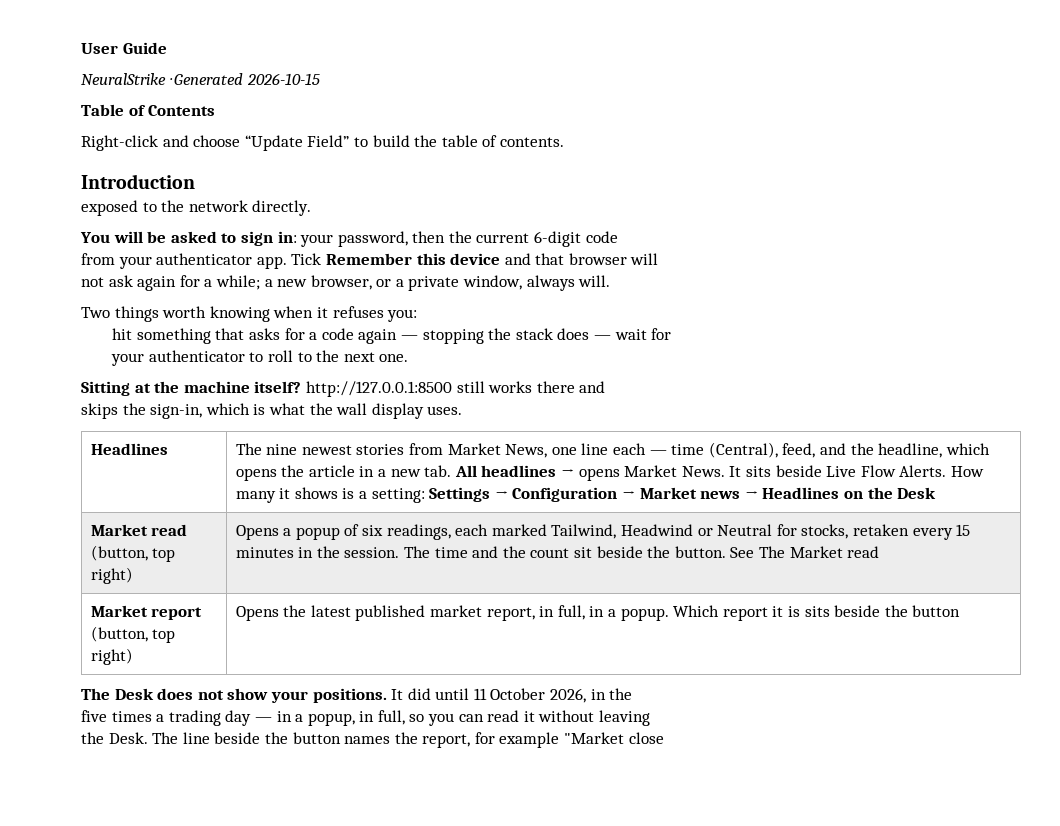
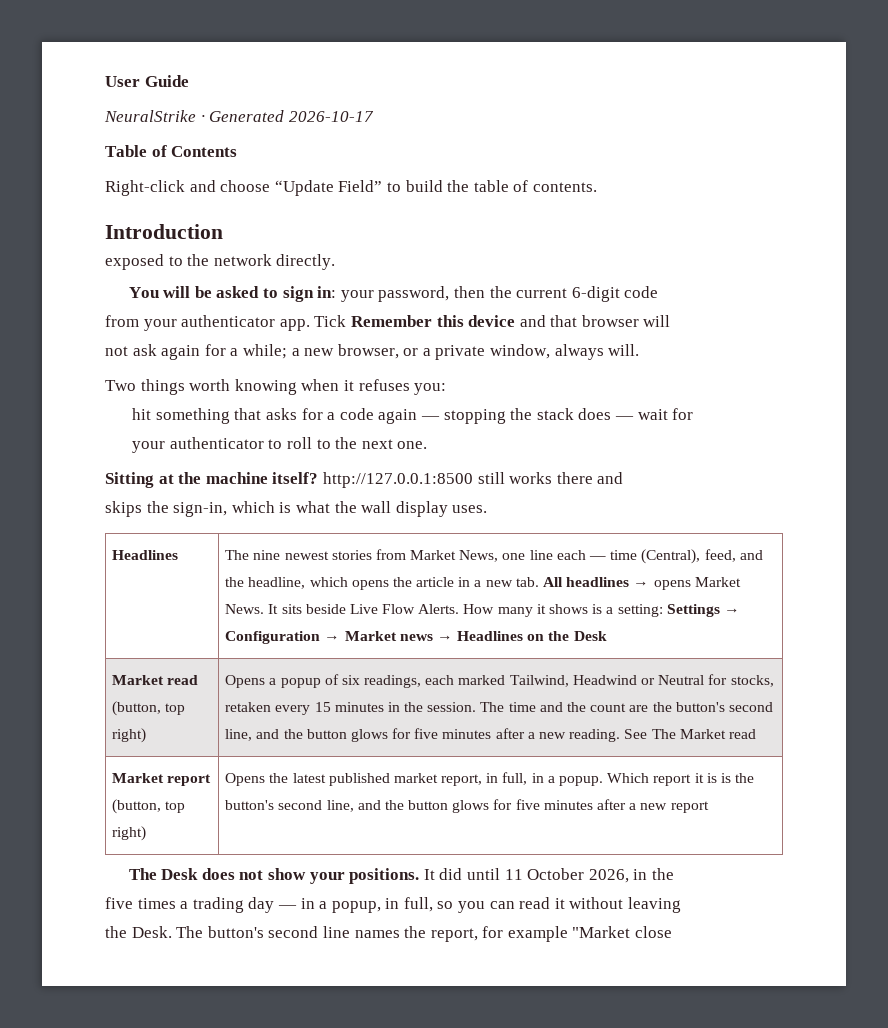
[246,73,320,85] 2026-10-15 -> [288,111,374,122] 2026-10-17
[574,546,726,558] sit beside the button. -> [629,702,773,712] [225,728,621,742] are the button's second line, and the button glows for five minutes after a new reading.
[804,605,961,617] sits beside the button -> [720,773,755,783] [225,799,709,813] is the button's second line, and the button glows for five minutes after a new report
[182,732,341,744] line beside the button -> [207,926,350,938] button's second line

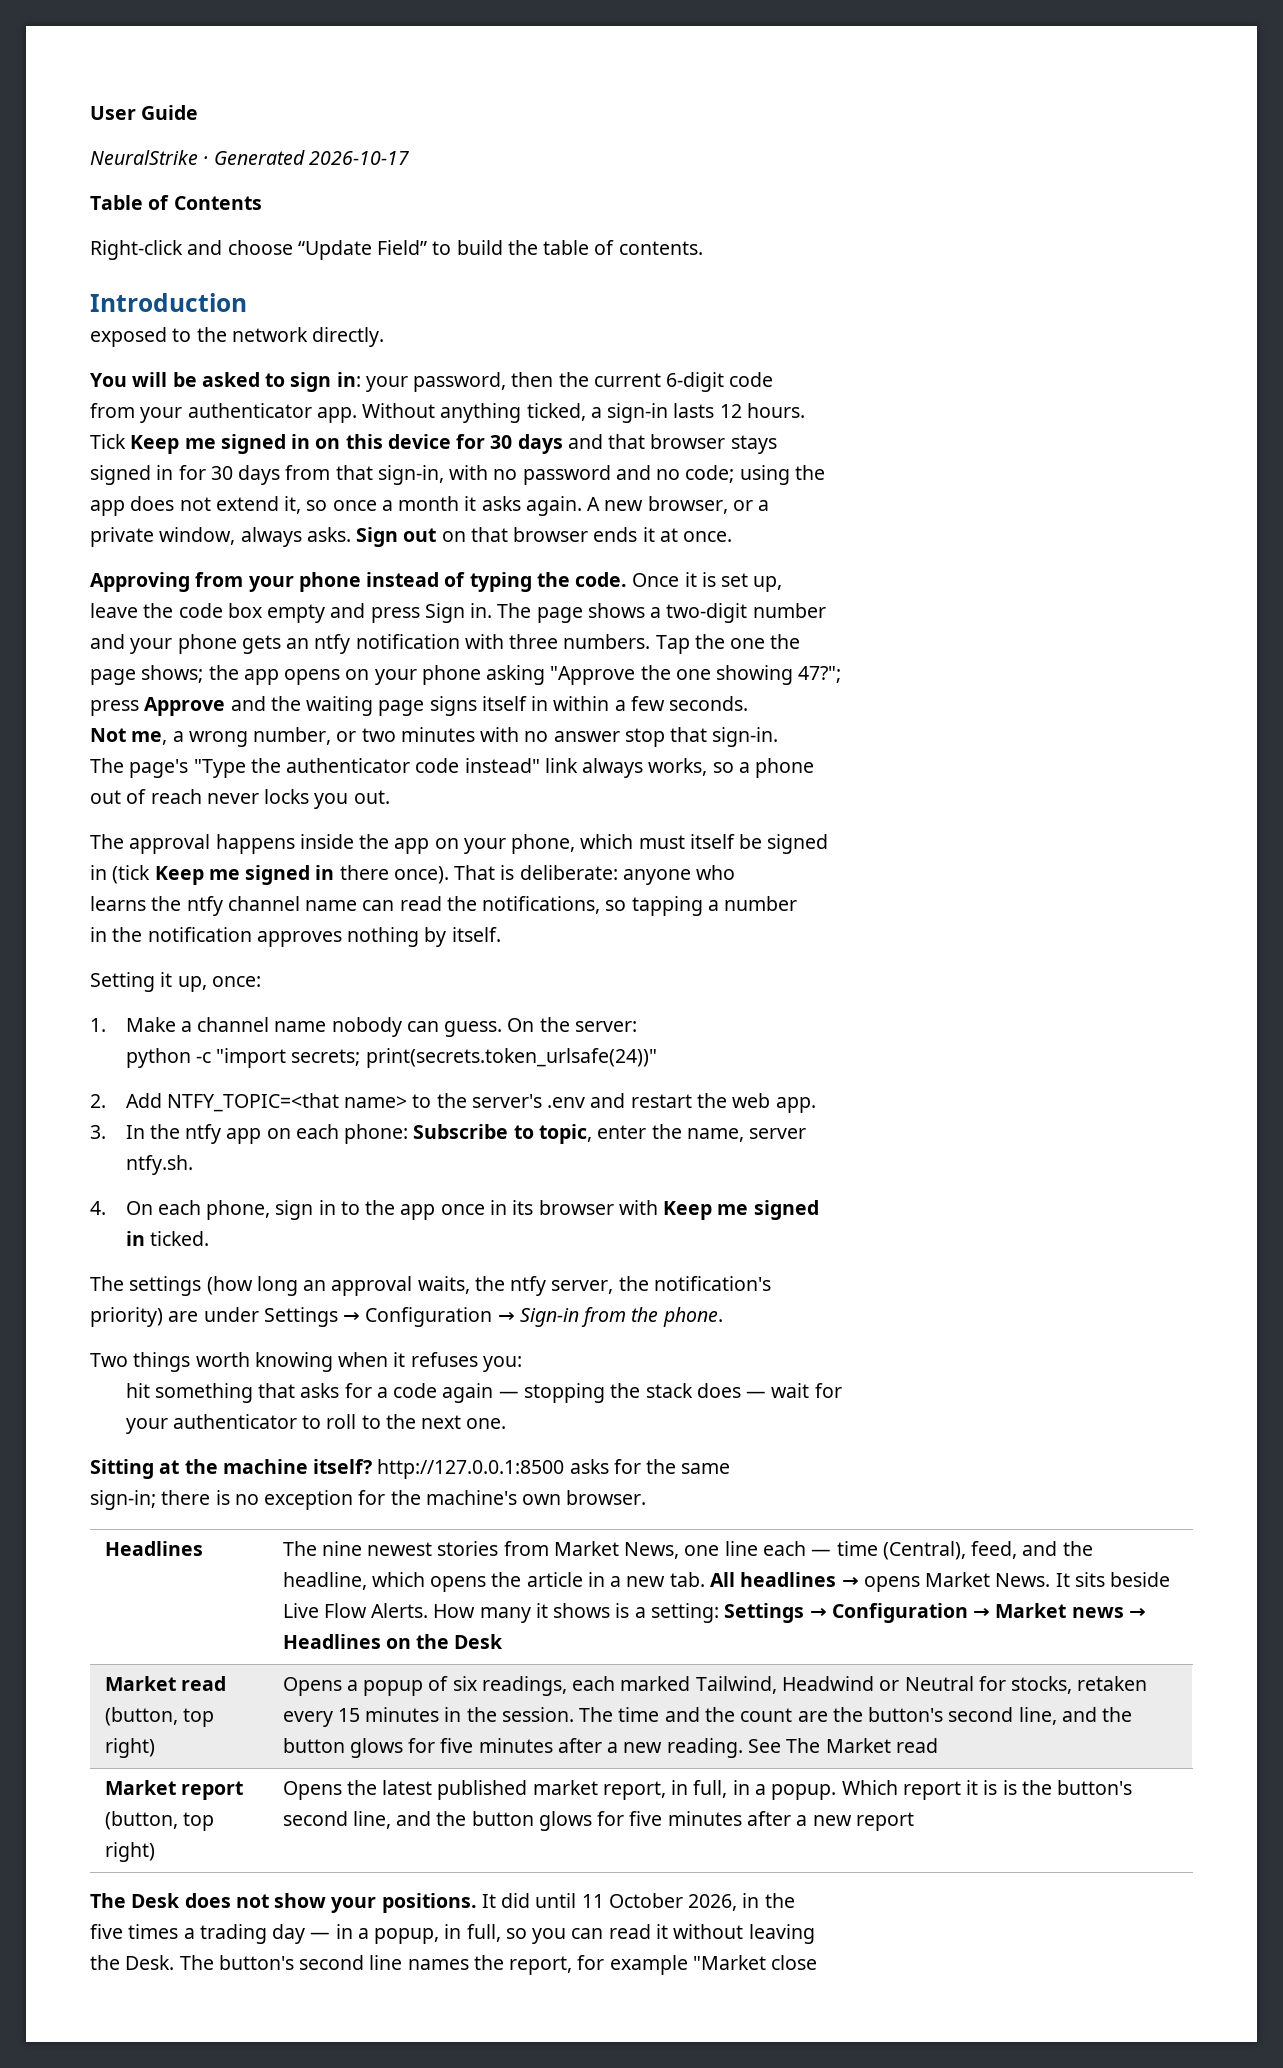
[314,315,671,327] [105,344,300,360] Tick Remember this device and that browser will // not ask again for a while; a -> [362,403,805,423] [90,434,777,454] [90,465,825,485] [90,496,601,516] Without anything ticked, a sign-in lasts 12 hours. // Tick Keep me signed in on this device for 30 days and that browser stays // signed in for 30 days from that sign-in, with no password and no code; using the // app does not extend it, so once a month it asks again. A
(431, 352) none -> (770, 505) //
[608,344,640,356] will. -> [306,527,733,547] [90,572,783,592] [90,603,826,623] [90,634,801,654] [90,665,842,685] [90,696,749,716] [90,727,779,747] [90,758,815,778] [90,789,390,809] [90,834,829,854] [90,865,736,885] [90,896,798,916] [90,927,501,947] [90,972,261,992] [90,1017,638,1037] [125,1048,657,1068] [90,1093,816,1113] [90,1124,807,1144] [125,1155,193,1175] [90,1200,819,1220] [125,1231,209,1246] [90,1276,771,1296] [90,1307,723,1327] asks. Sign out on that browser ends it at once. // Approving from your phone instead of typing the code. Once it is set up, // leave the code box empty and press Sign in. The page shows a two-digit number // and your phone gets an ntfy notification with three numbers. Tap the one the // page shows; the app opens on your phone asking "Approve the one showing 47?"; // press Approve and the waiting page signs itself in within a few seconds. // Not me, a wrong number, or two minutes with no answer stop that sign-in. // The page's "Type the authenticator code instead" link always works, so a phone // out of reach never locks you out. // The approval happens inside the app on your phone, which must itself be signed // in (tick Keep me signed in there once). That is deliberate: anyone who // learns the ntfy channel name can read the notifications, so tapping a number // in the notification approves nothing by itself. // Setting it up, once: // 1. Make a channel name nobody can guess. On the server: // python -c "import secrets; print(secrets.token_urlsafe(24))" // 2. Add NTFY_TOPIC=<that name> to the server's .env and restart the web app. // 3. In the ntfy app on each phone: Subscribe to topic, enter the name, server // ntfy.sh. // 4. On each phone, sign in to the app once in its browser with Keep me signed // in ticked. // The settings (how long an approval waits, the ntfy server, the notification's // priority) are under Settings → Configuration → Sign-in from the phone.
[477,472,624,484] [105,501,488,517] still works there and // skips the sign-in, which is what the wall display uses. -> [569,1459,731,1474] [90,1490,647,1510] asks for the same // sign-in; there is no exception for the machine's own browser.

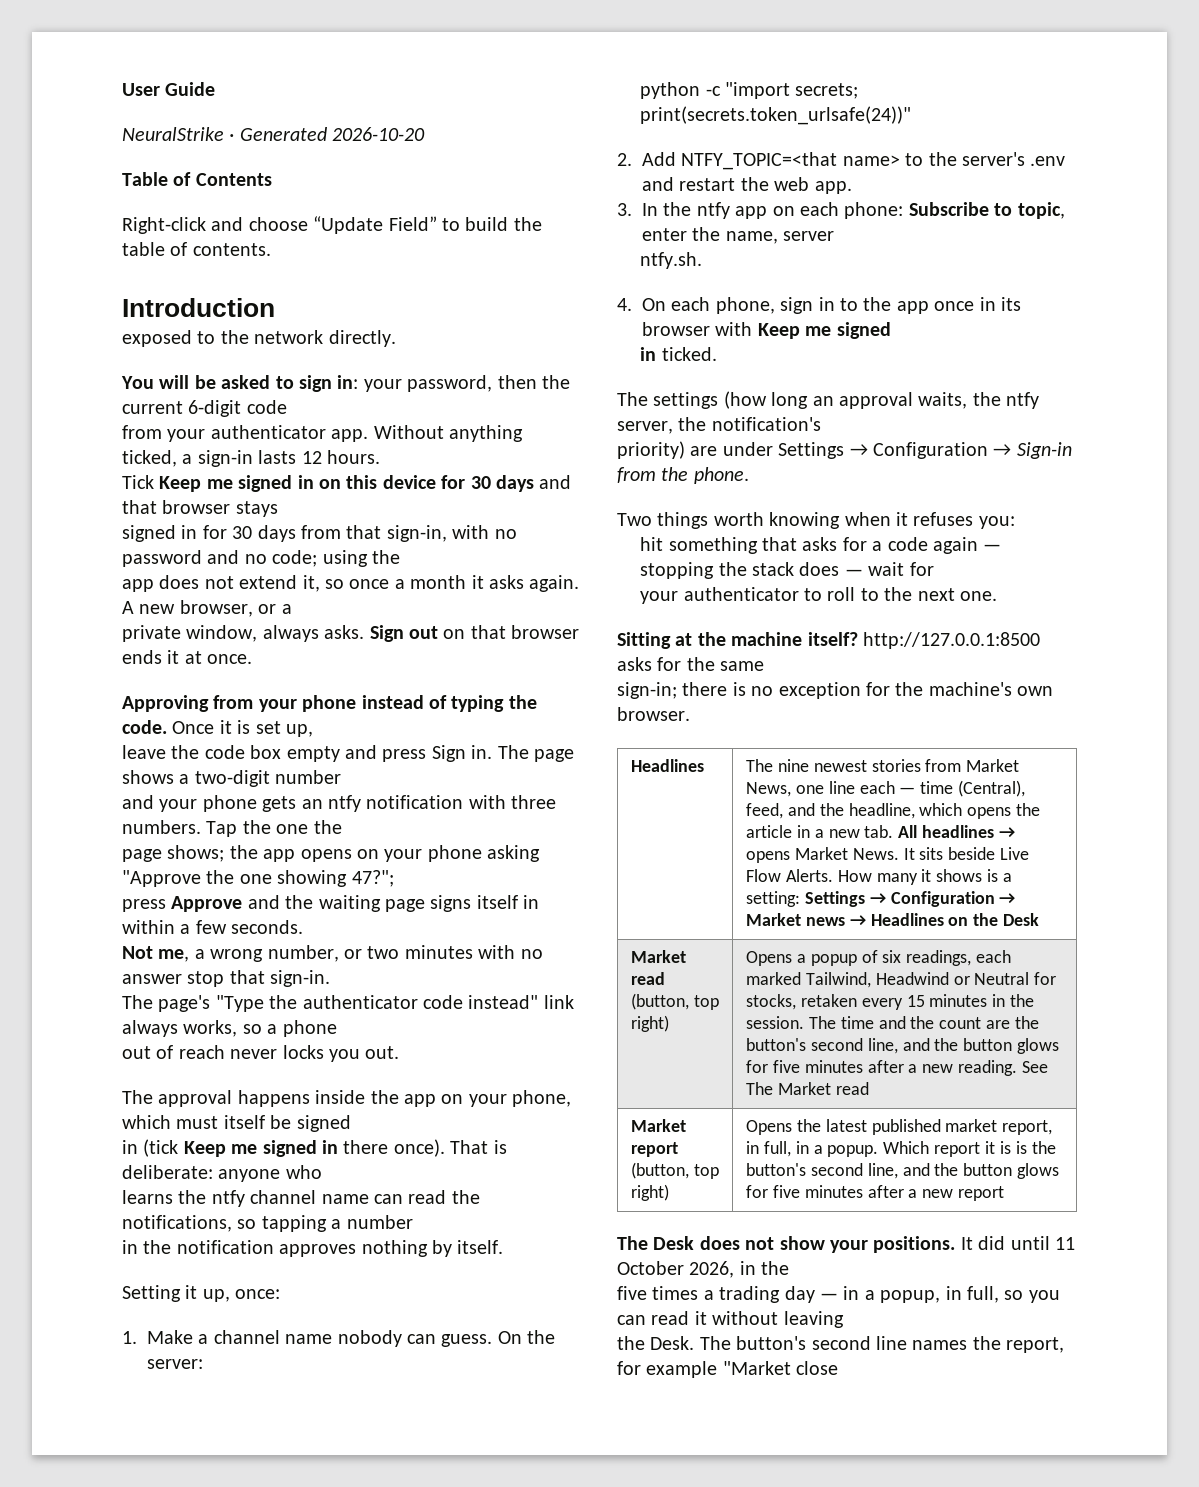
[308,151,409,165] 2026-10-17 -> [332,127,426,141] 2026-10-20

